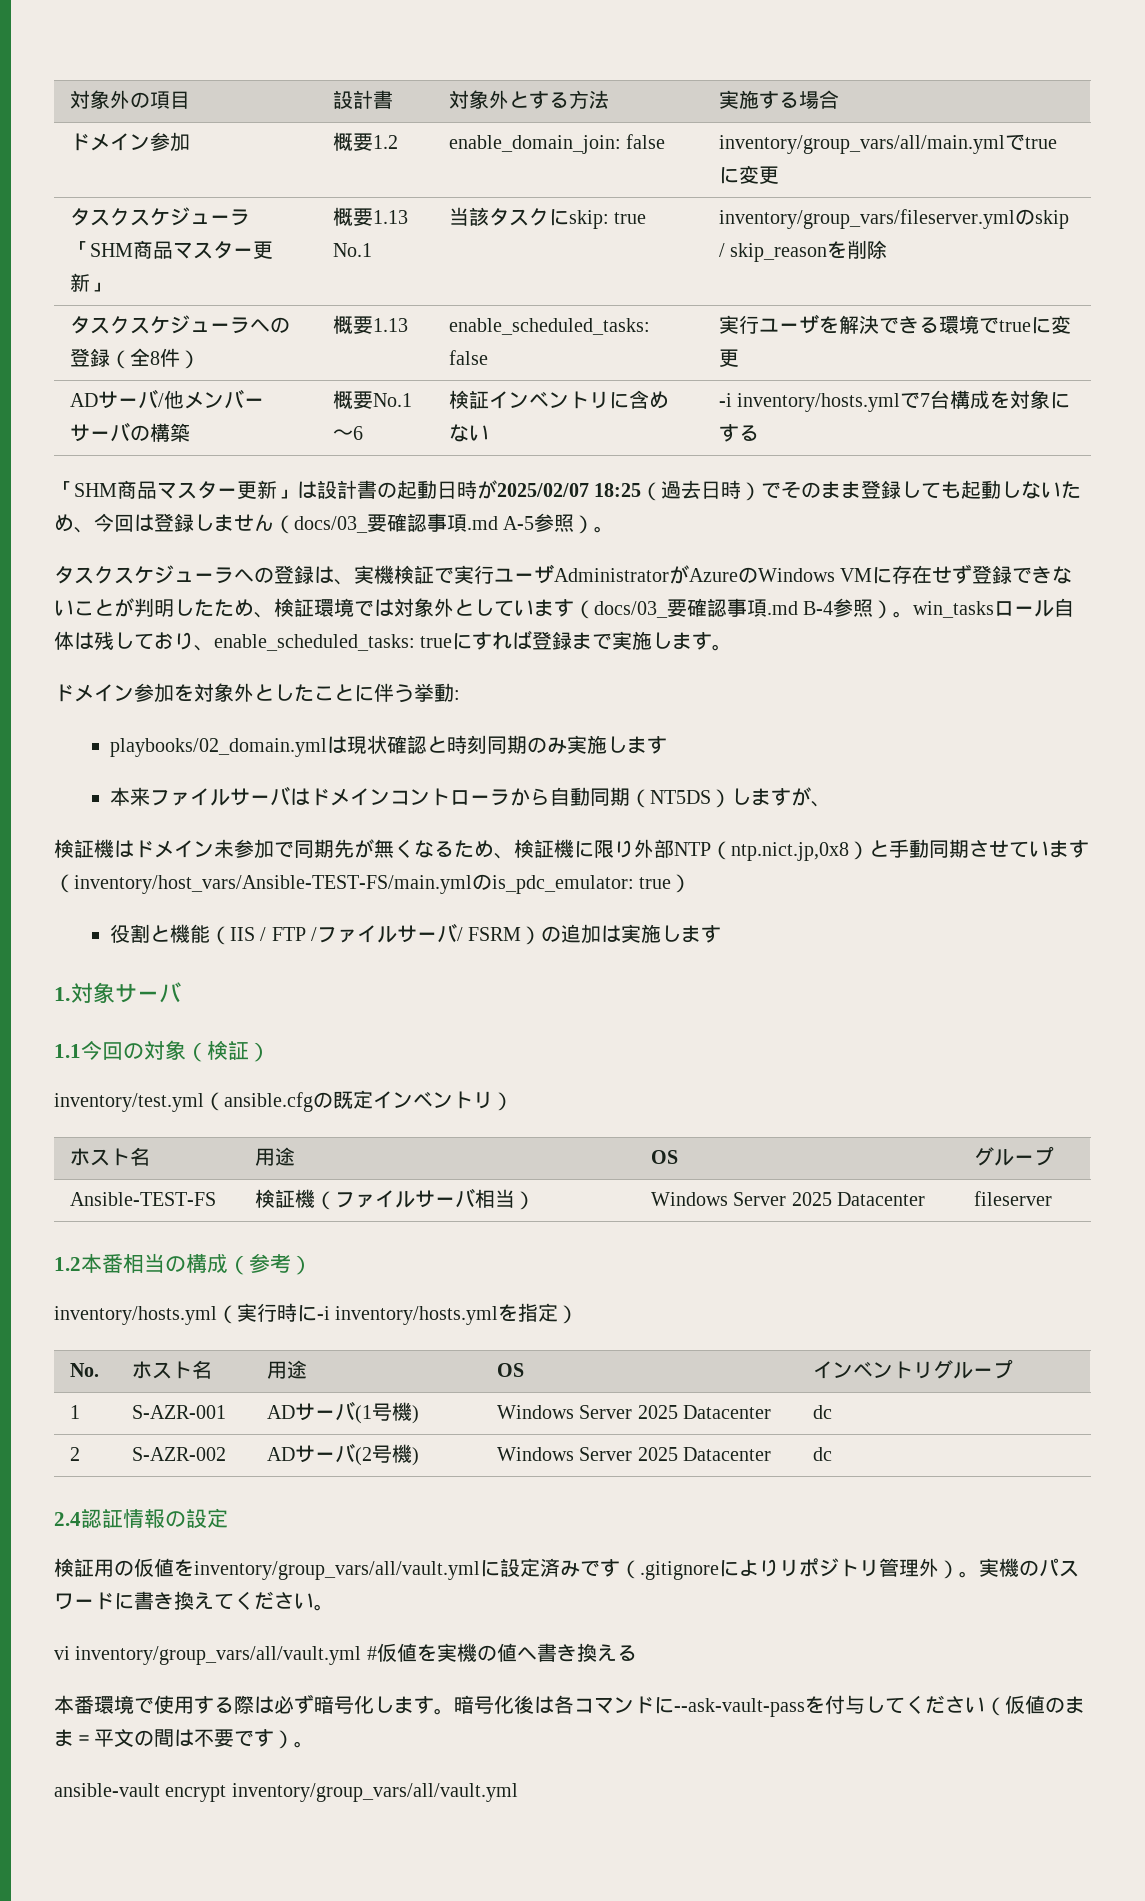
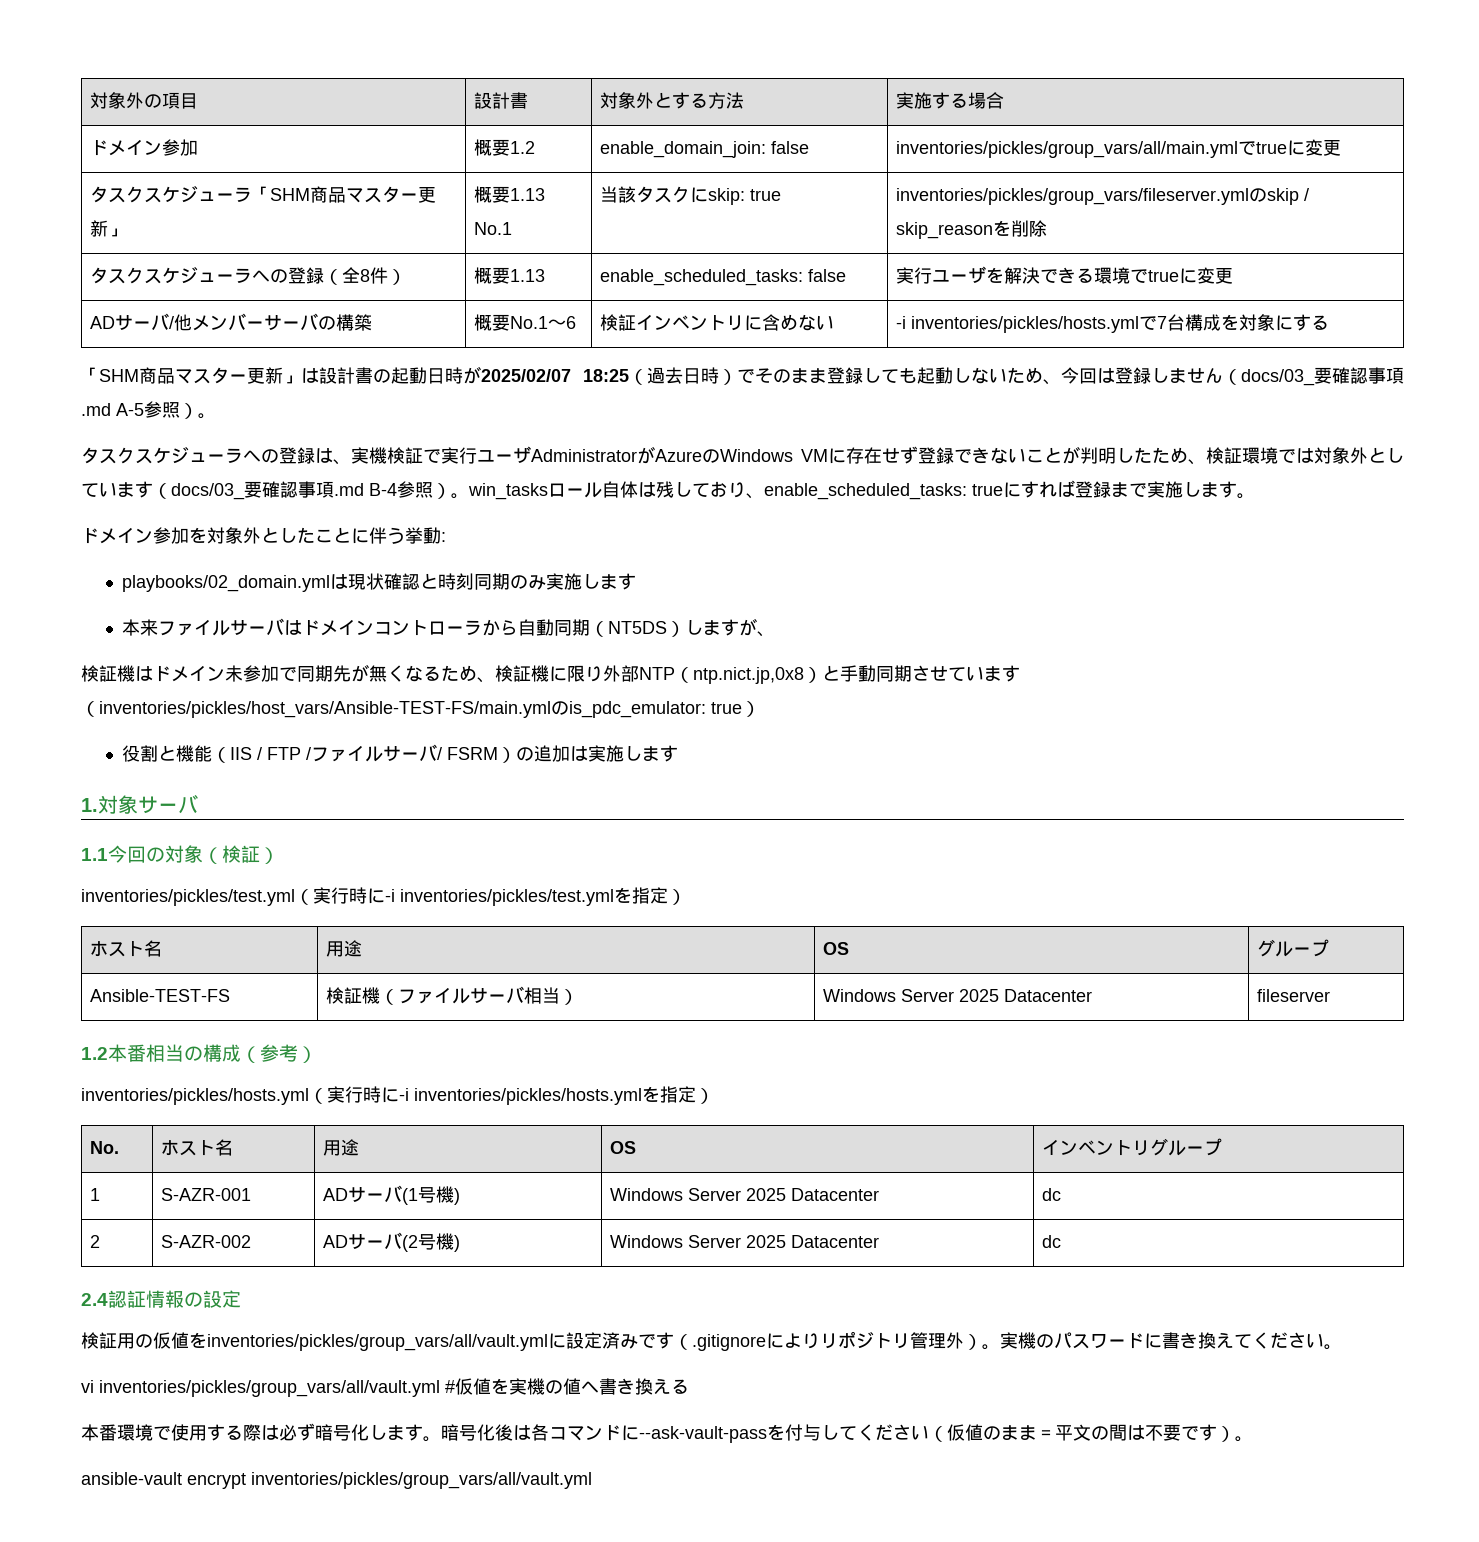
[718,135,1005,154] inventory/group_vars/all/main.yml -> [896,141,1239,158] inventories/pickles/group_vars/all/main.yml
[718,209,1015,229] inventory/group_vars/fileserver.yml -> [896,188,1250,205] inventories/pickles/group_vars/fileserver.yml
[737,393,901,412] inventory/hosts.yml -> [911,316,1140,333] inventories/pickles/hosts.yml
[74,875,472,894] inventory/host_vars/Ansible-TEST-FS/main.yml -> [99,701,551,718] inventories/pickles/host_vars/Ansible-TEST-FS/main.yml
[54,1090,493,1112] inventory/test.yml（ansible.cfgの既定インベントリ -> [81,887,668,906] inventories/pickles/test.yml（実行時に-i inventories/pickles/test.ymlを指定
[54,1303,499,1325] inventory/hosts.yml（実行時に-i inventory/hosts.yml -> [81,1086,642,1105] inventories/pickles/hosts.yml（実行時に-i inventories/pickles/hosts.yml
[194,1561,480,1580] inventory/group_vars/all/vault.yml -> [207,1334,548,1351] inventories/pickles/group_vars/all/vault.yml
[75,1646,362,1665] inventory/group_vars/all/vault.yml -> [99,1380,440,1397] inventories/pickles/group_vars/all/vault.yml
[231,1783,518,1802] inventory/group_vars/all/vault.yml -> [251,1472,592,1489] inventories/pickles/group_vars/all/vault.yml

